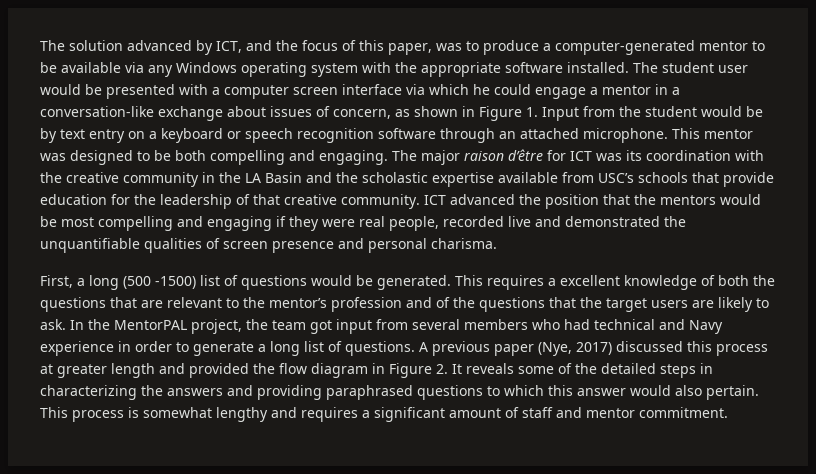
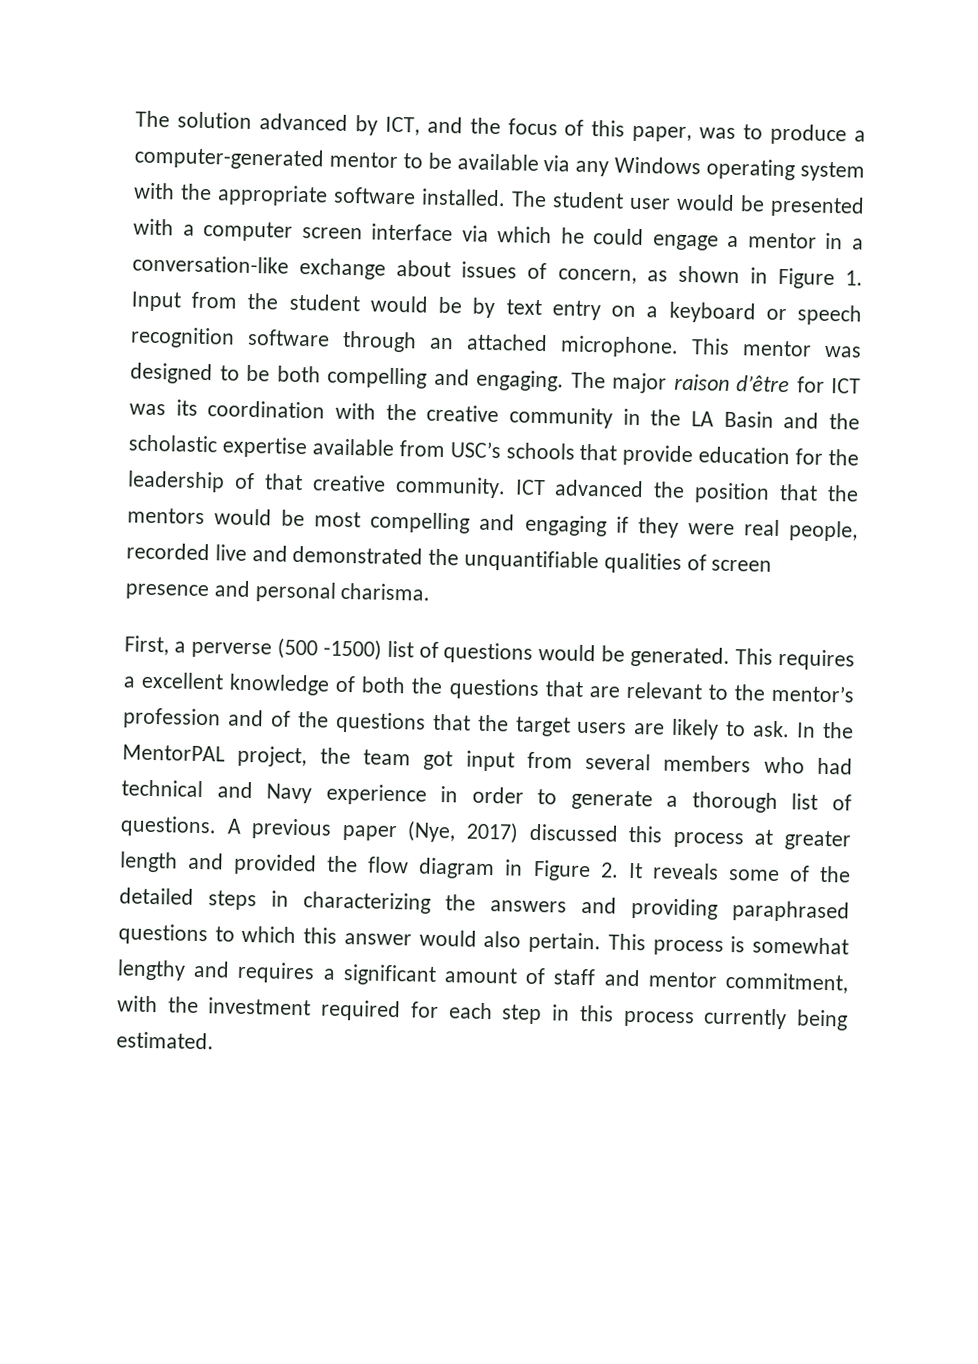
[89,275,119,290] long -> [190,641,272,659] perverse
[270,341,300,356] long -> [691,791,778,814] thorough
[639,407,728,418] commitment. -> [725,971,849,994] [117,995,849,1031] [116,1031,214,1050] commitment, with the investment required for each step in this process currently being estimated.

